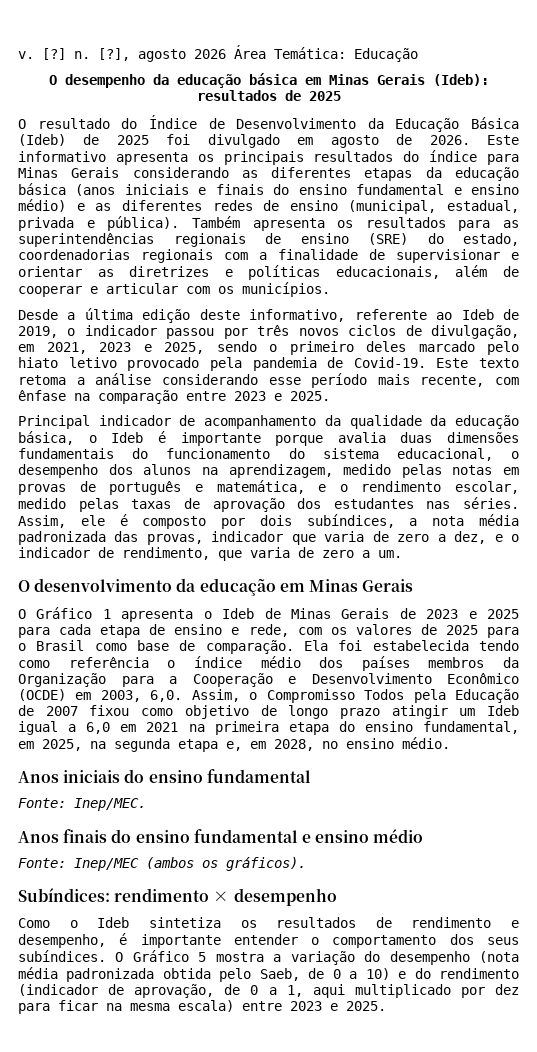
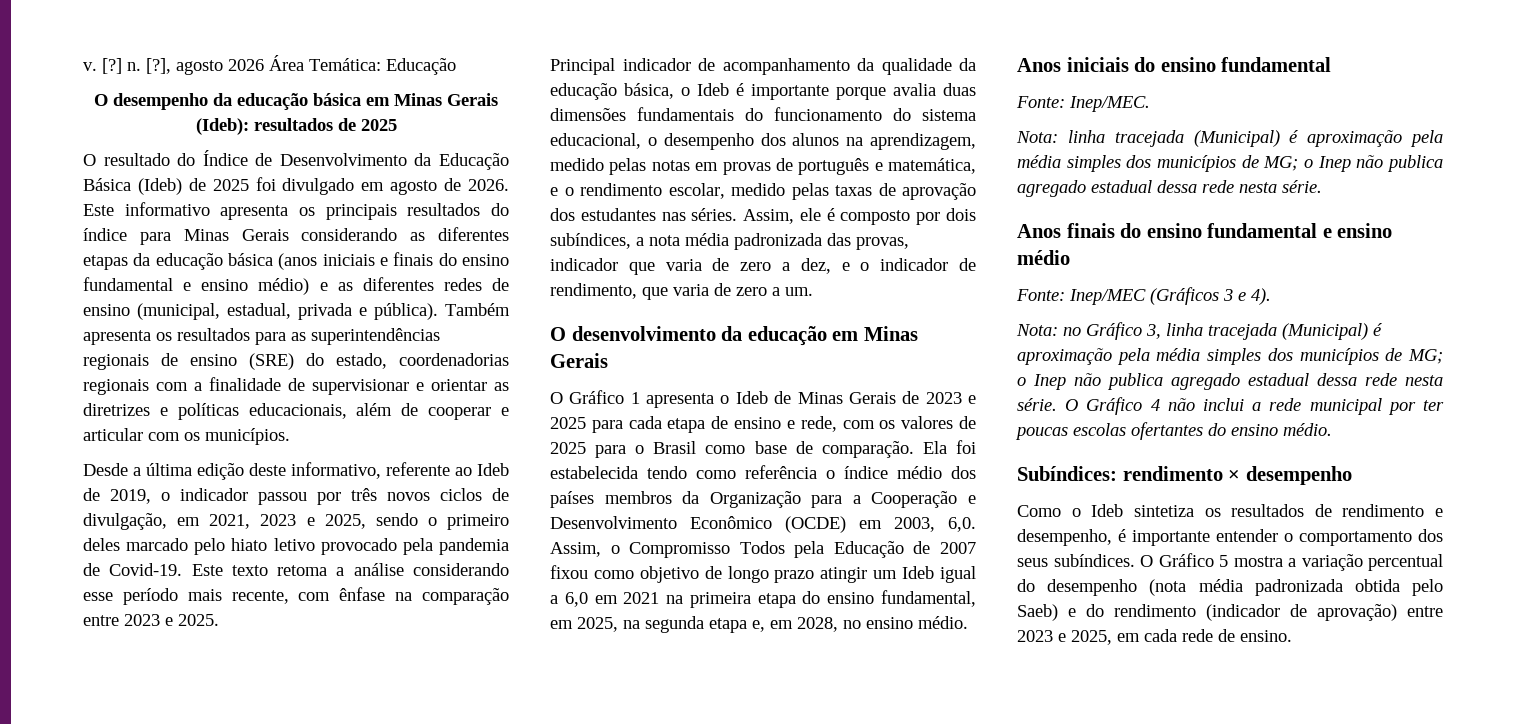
(146, 804) none -> [1016,130,1443,147] [1017,155,1443,172] [1017,180,1322,197] // Nota: linha tracejada (Municipal) é aproximação pela média simples dos municípios de MG; o Inep não publica agregado estadual dessa rede nesta série.
[146,857,306,871] (ambos os gráficos). -> [1150,287,1271,305] [1016,322,1382,340] [1017,348,1443,365] [1017,373,1443,390] [1017,397,1444,415] [1015,422,1332,440] (Gráficos 3 e 4). // Nota: no Gráfico 3, linha tracejada (Municipal) é aproximação pela média simples dos municípios de MG; o Inep não publica agregado estadual dessa rede nesta série. O Gráfico 4 não inclui a rede municipal por ter poucas escolas ofertantes do ensino médio.
(355, 958) none -> [1368,554,1443,571] percentual
[259,968,390,981] Saeb, de 0 a 10) -> [1017,604,1058,621] Saeb)
[134,984,520,998] [18,1000,386,1014] aprovação, de 0 a 1, aqui multiplicado por dez para ficar na mesma escala) entre 2023 e 2025. -> [1317,604,1443,621] [1017,629,1292,645] aprovação) entre 2023 e 2025, em cada rede de ensino.

